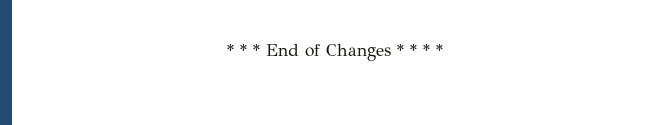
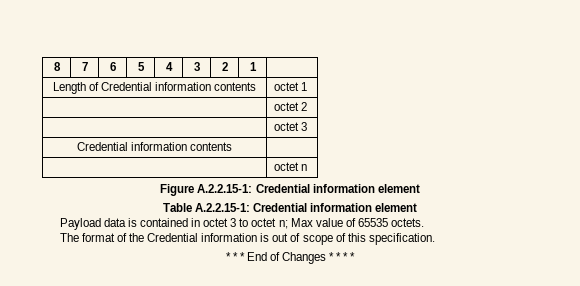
(227, 50) none -> [53,62,61,71] [81,62,88,71] [109,62,116,71] [137,62,145,71] [165,62,173,71] [193,62,200,71] [221,62,228,71] [249,62,257,71] [52,82,257,94] [274,82,308,91] [274,102,308,111] [274,122,308,131] [76,142,233,151] [274,162,308,171] [160,184,420,196] [162,203,418,212] [59,218,425,230] [59,233,435,245] 8 | 7 | 6 | 5 | 4 | 3 | 2 | 1 | // Length of Credential information contents | octet 1 // | octet 2 // | octet 3 // Credential information contents | // | octet n // Figure A.2.2.15-1: Credential information element // Table A.2.2.15-1: Credential information element // Payload data is contained in octet 3 to octet n; Max value of 65535 octets. // The format of the Credential information is out of scope of this specification. //

